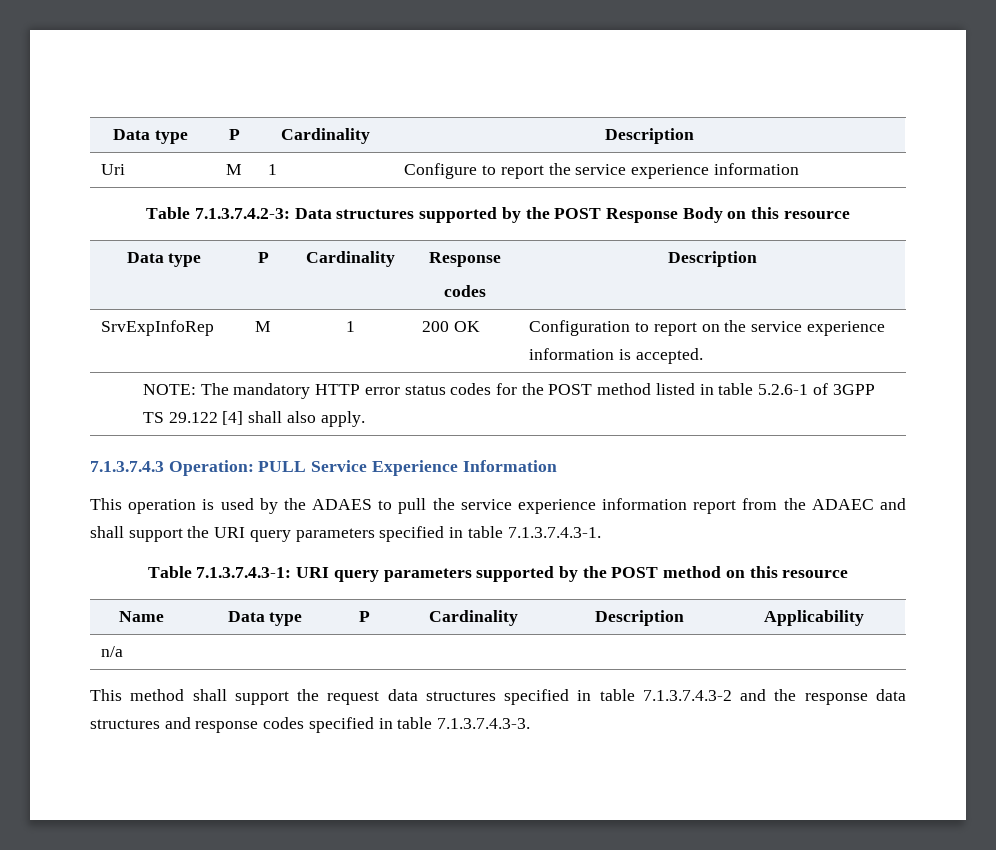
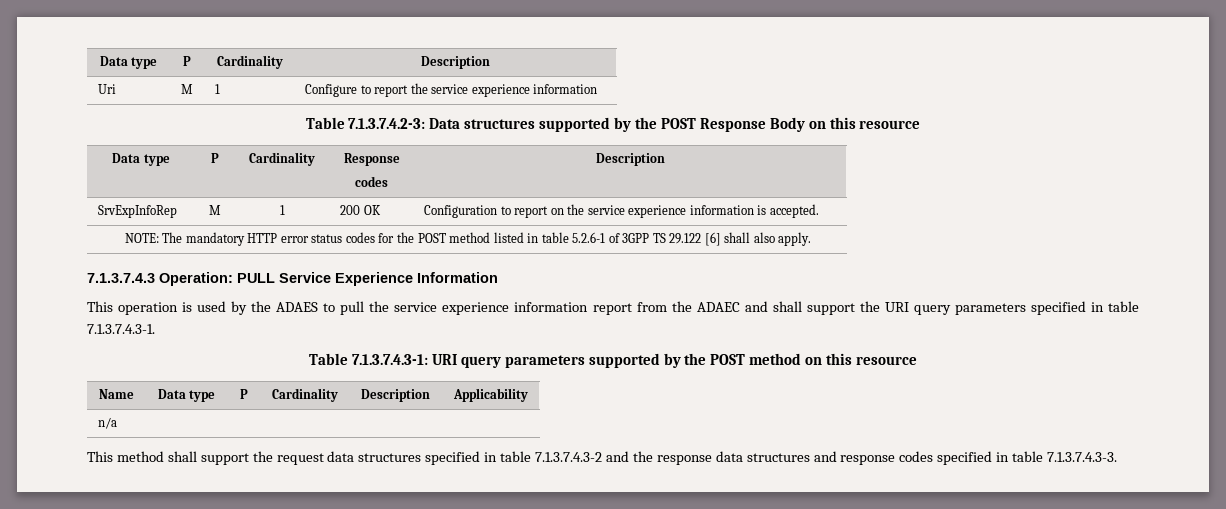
[222,411,244,425] [4] -> [704,232,721,246] [6]

